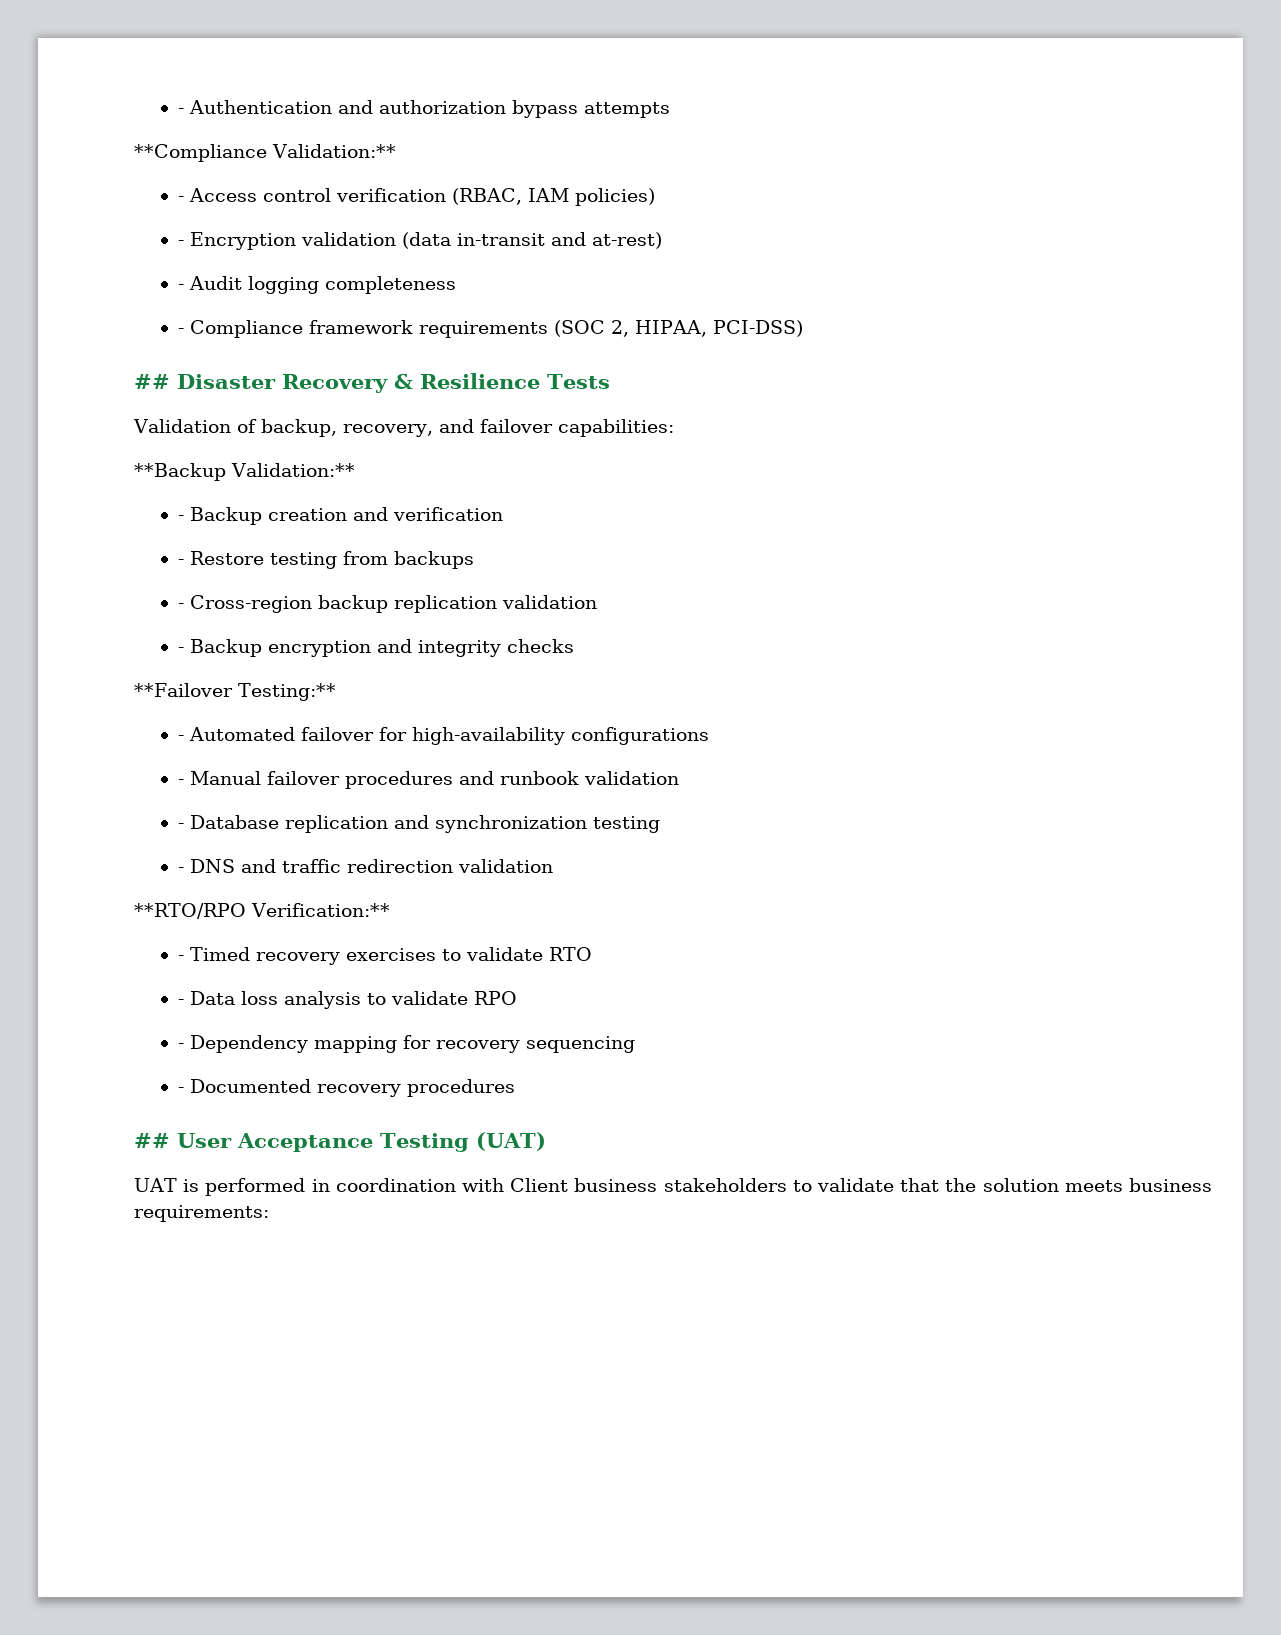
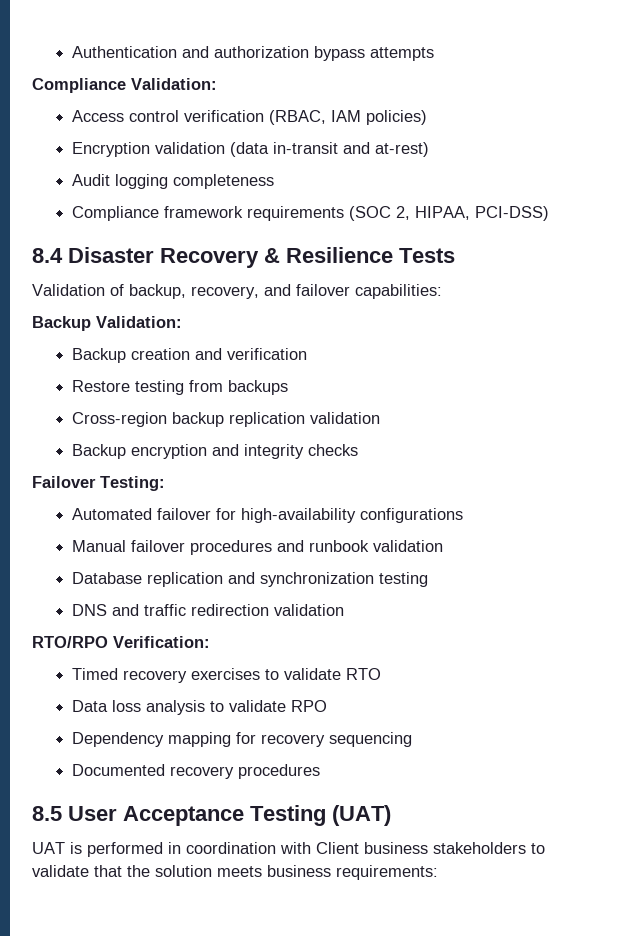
[177,108,184,114] - -> (72, 52) none
[134,144,396,162] [177,196,184,202] **Compliance Validation:** // - -> [32,78,217,93] Compliance Validation: //
[177,240,184,246] - -> (428, 117) none
[177,284,184,290] - -> (430, 149) none
[177,328,184,334] - -> (275, 181) none
[134,374,170,389] ## -> [32,248,63,263] 8.4
[134,463,355,481] [177,515,184,521] **Backup Validation:** // - -> [32,316,182,331] Backup Validation: //
[177,559,184,565] - -> (308, 354) none
[177,603,184,609] - -> (289, 387) none
[177,647,184,653] - -> (381, 418) none
[134,683,336,701] [177,735,184,741] **Failover Testing:** // - -> [32,476,165,491] Failover Testing: //
[177,779,184,785] - -> (464, 515) none
[177,823,184,829] - -> (444, 546) none
[177,867,184,873] - -> (429, 579) none
[134,903,390,919] [177,955,184,961] **RTO/RPO Verification:** // - -> [32,636,210,648] RTO/RPO Verification: //
[177,999,184,1005] - -> (382, 674) none
[177,1043,184,1049] - -> (328, 706) none
[177,1087,184,1093] - -> (413, 739) none
[134,1133,170,1148] ## -> [32,806,62,821] 8.5

